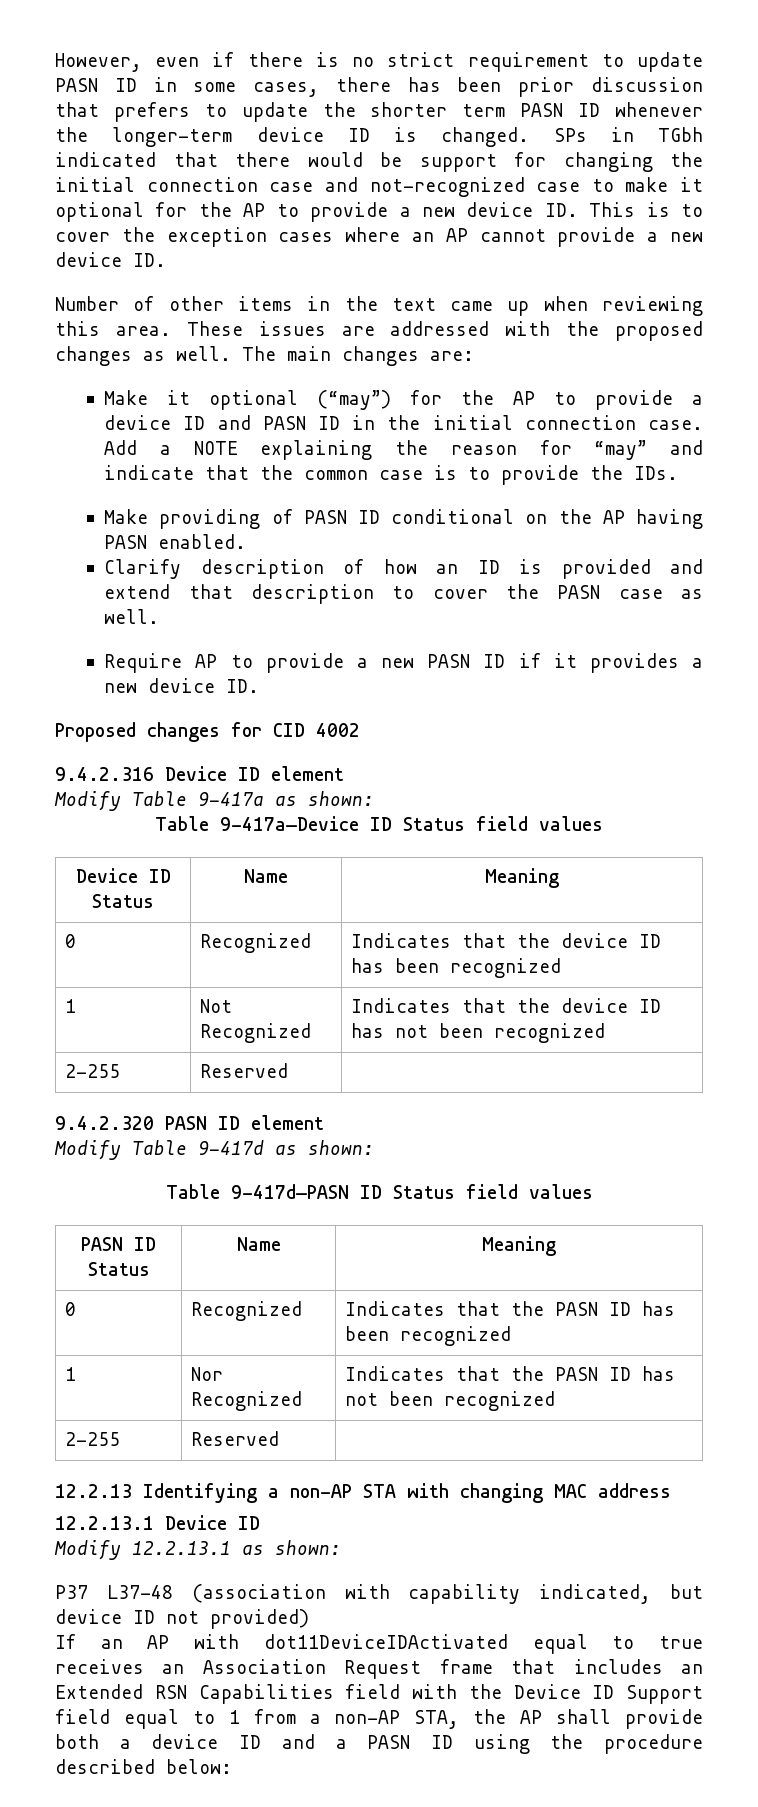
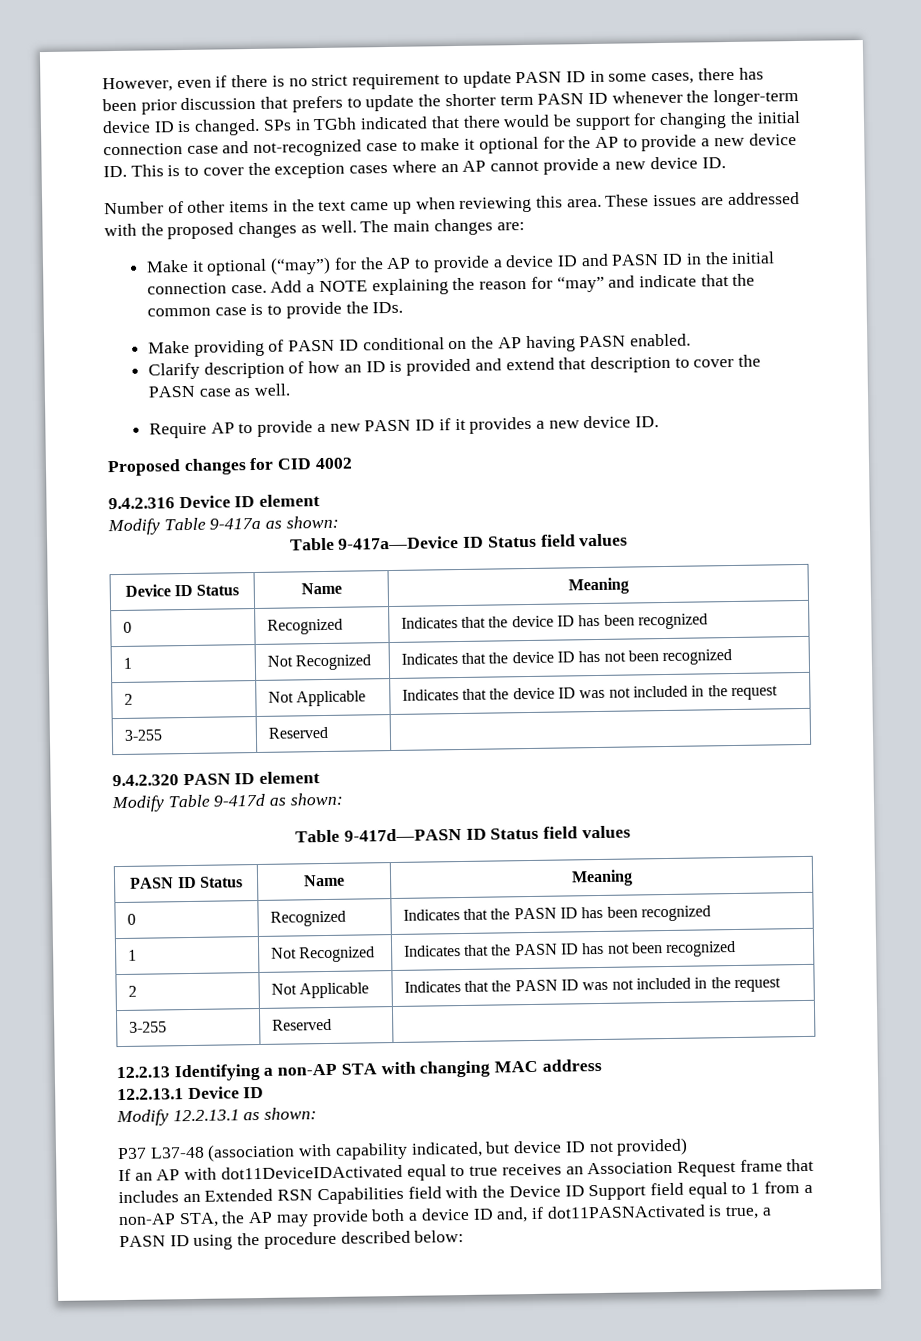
[64,1064,120,1078] 2-255 -> [123,693,133,705] [267,690,367,707] [401,685,778,701] [123,729,162,741] 2 | Not Applicable | Indicates that the device ID was not included in the request // 3-255
[190,1367,223,1381] Nor -> [270,947,297,959] Not
[64,1432,120,1446] 2-255 -> [127,985,137,997] [270,982,370,999] [403,977,781,993] [128,1021,167,1033] 2 | Not Applicable | Indicates that the PASN ID was not included in the request // 3-255
[556,1709,612,1724] shall -> [275,1214,309,1227] may
[281,1734,315,1749] and -> [496,1204,760,1223] and, if dot11PASNActivated is true,

